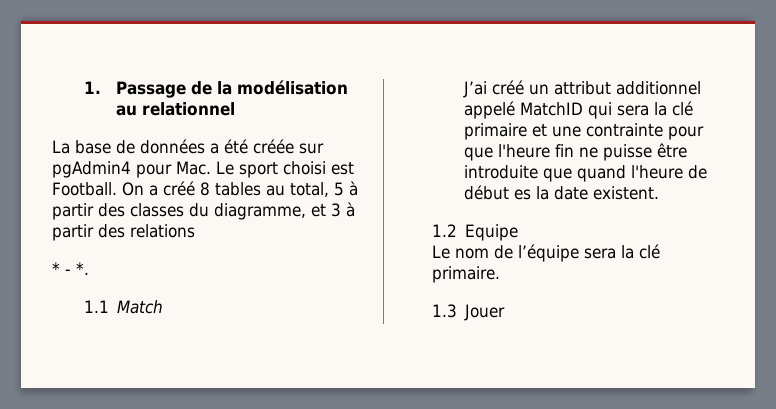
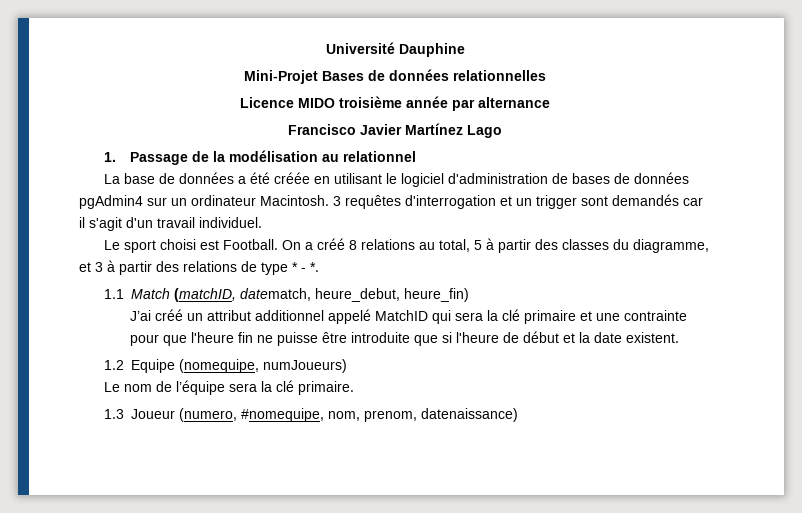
(83, 87) none -> [325,42,465,57] [244,69,546,84] [240,96,550,111] [288,123,502,138] Université Dauphine // Mini-Projet Bases de données relationnelles // Licence MIDO troisième année par alternance // Francisco Javier Martínez Lago //
[299,143,324,154] [52,161,211,178] sur pgAdmin4 pour Mac. -> [313,172,689,187] [79,194,703,209] [79,217,262,231] en utilisant le logiciel d'administration de bases de données pgAdmin4 sur un ordinateur Macintosh. 3 requêtes d'interrogation et un trigger sont demandés car il s'agit d'un travail individuel. //
[215,182,261,196] tables -> [360,239,415,250] relations
(195, 231) // -> [241,261,288,275] de type
(164, 307) none -> [174,288,470,302] (matchID, datematch, heure_debut, heure_fin)
[576,165,626,182] quand -> [441,332,452,343] si
[513,189,531,200] es -> [562,333,575,343] et
(519, 232) none -> [179,359,348,373] (nomequipe, numJoueurs)
[464,304,506,321] Jouer -> [131,408,519,422] Joueur (numero, #nomequipe, nom, prenom, datenaissance)

